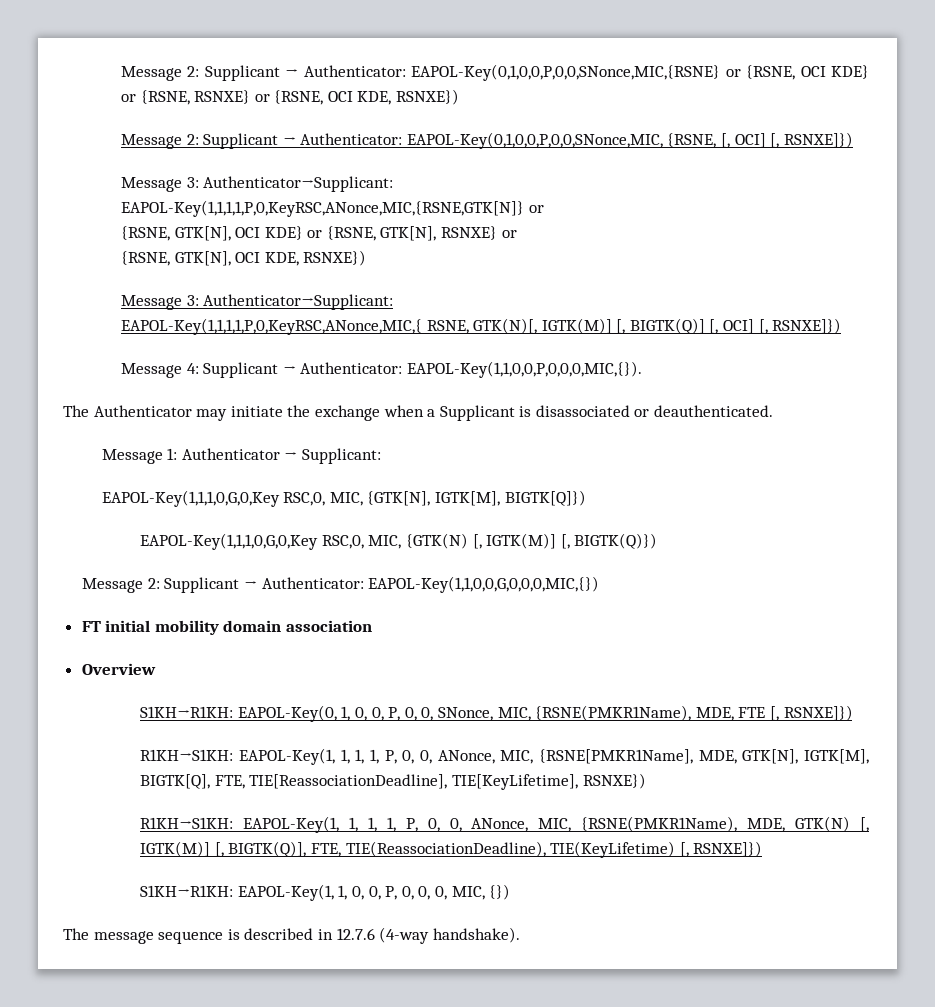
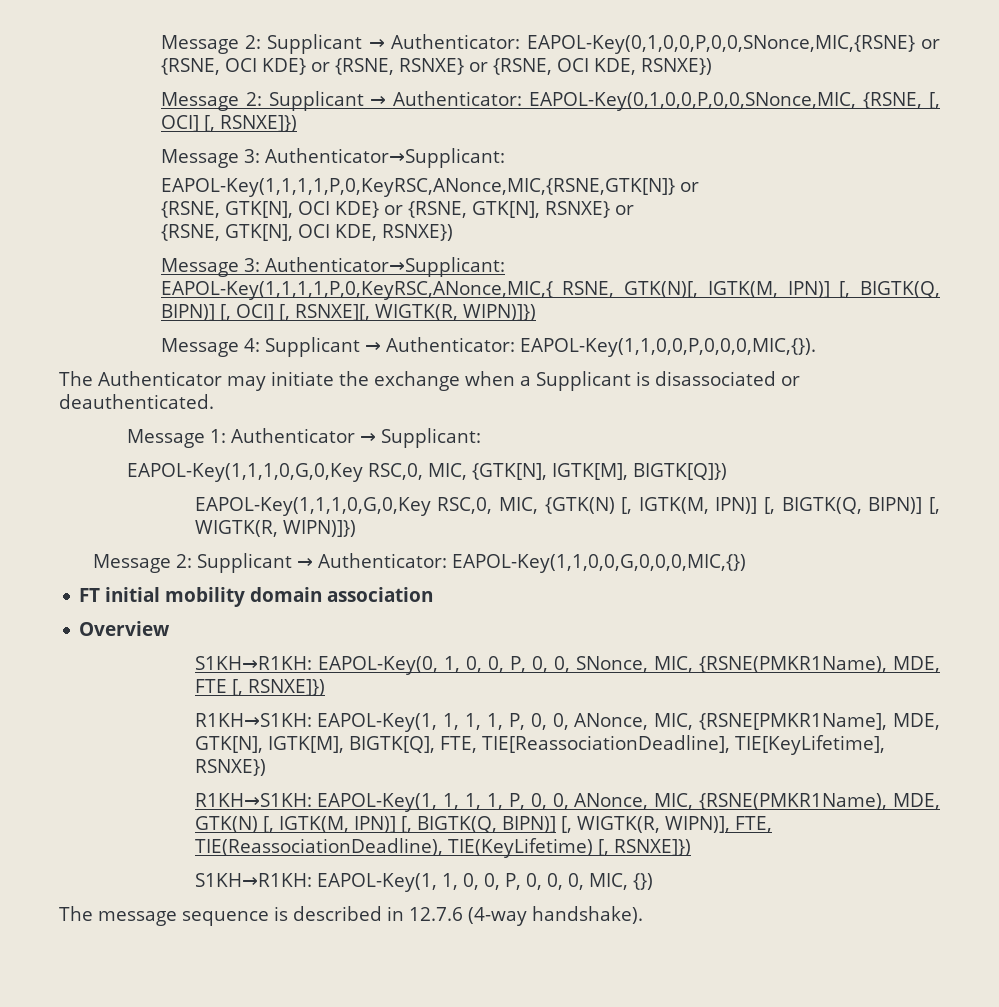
[541,318,842,334] IGTK(M)] [, BIGTK(Q)] [, OCI] [, RSNXE]}) -> [707,281,941,298] [160,304,536,321] IGTK(M, IPN)] [, BIGTK(Q, BIPN)] [, OCI] [, RSNXE][, WIGTK(R, WIPN)]})
[486,533,658,549] IGTK(M)] [, BIGTK(Q)}) -> [638,497,940,514] [194,520,356,537] IGTK(M, IPN)] [, BIGTK(Q, BIPN)] [, WIGTK(R, WIPN)]})
[140,841,307,857] IGTK(M)] [, BIGTK(Q)], -> [278,816,730,833] IGTK(M, IPN)] [, BIGTK(Q, BIPN)] [, WIGTK(R, WIPN)],

